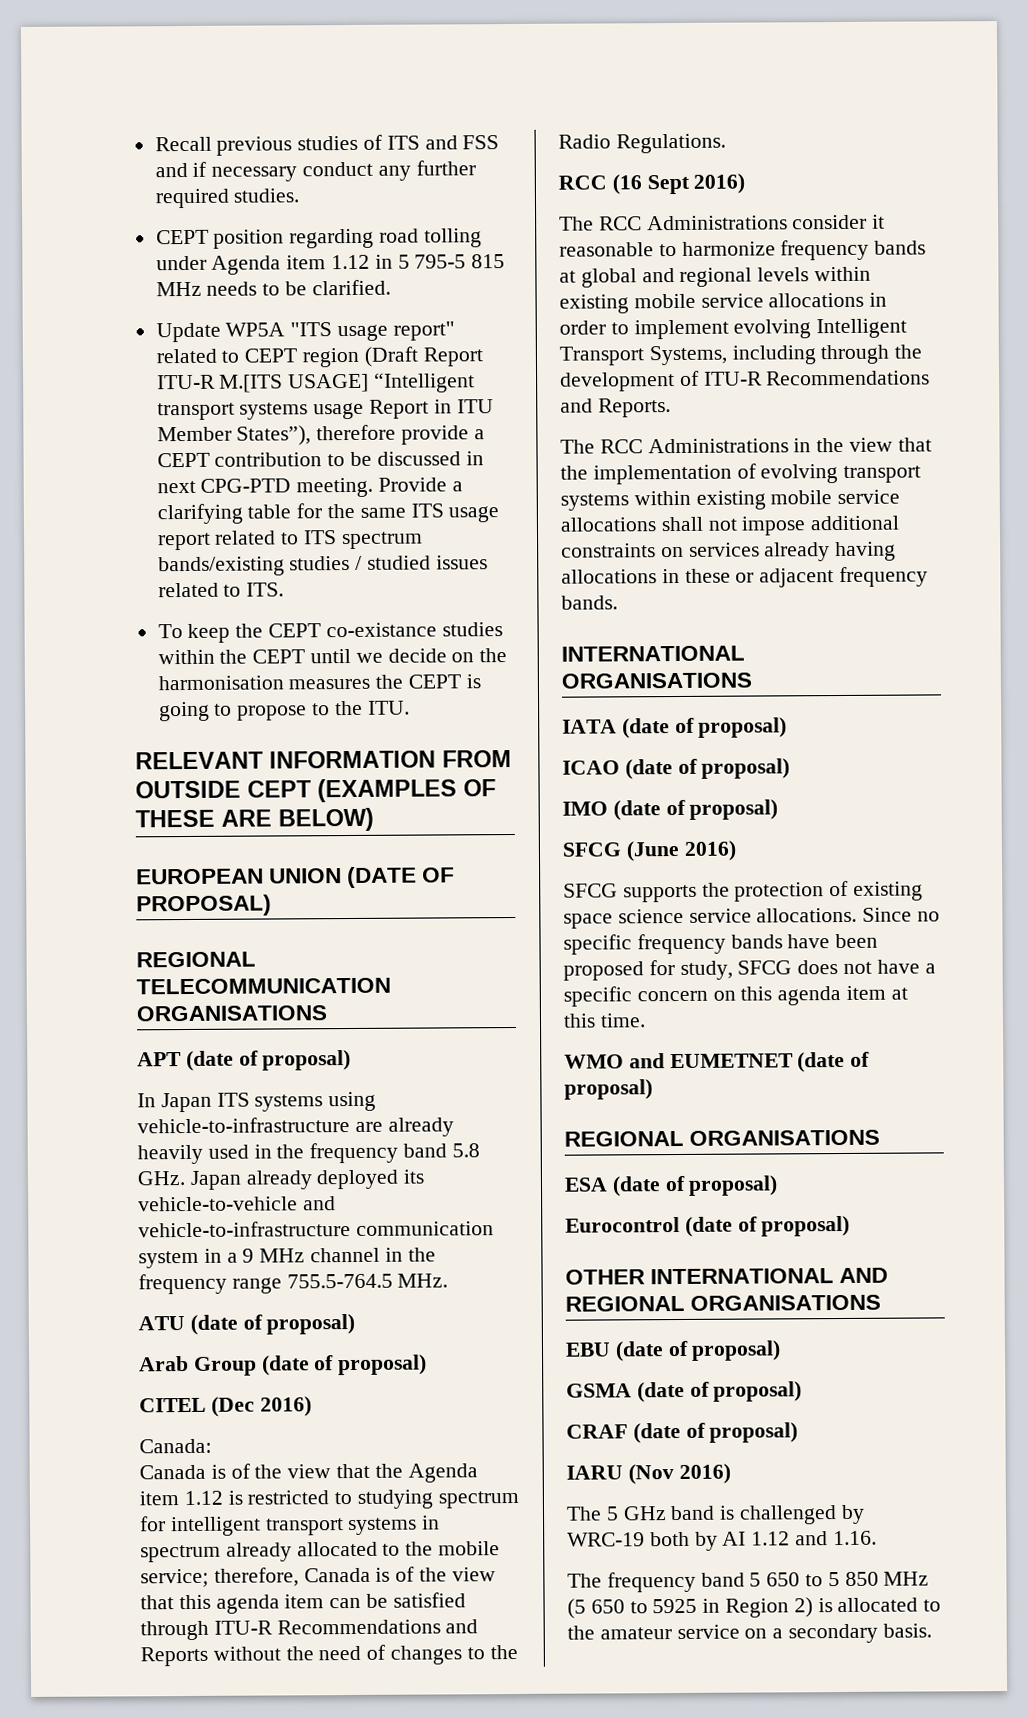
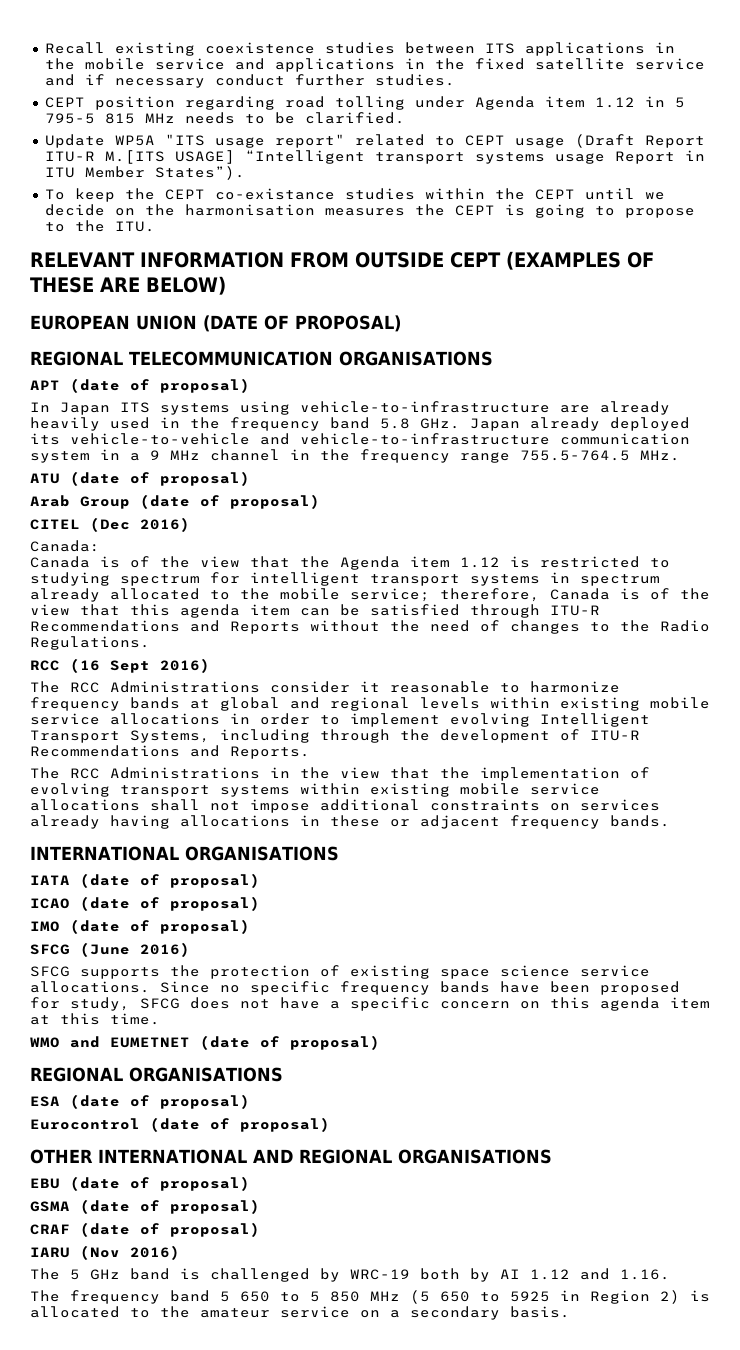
[216,134,500,156] previous studies of ITS and FSS -> [114,42,675,56] [44,58,705,72] existing coexistence studies between ITS applications in the mobile service and applications in the fixed satellite service
[377,160,476,181] [154,188,230,209] any further required -> [294,74,365,86] further
[302,347,360,368] region -> [514,137,565,148] usage
[236,424,485,446] [156,451,484,468] [156,477,463,498] [156,503,500,525] [157,530,423,551] [157,555,488,577] [157,582,285,598] States”), therefore provide a CEPT contribution to be discussed in next CPG-PTD meeting. Provide a clarifying table for the same ITS usage report related to ITS spectrum bands/existing studies / studied issues related to ITS. -> [154,166,245,180] States”).

